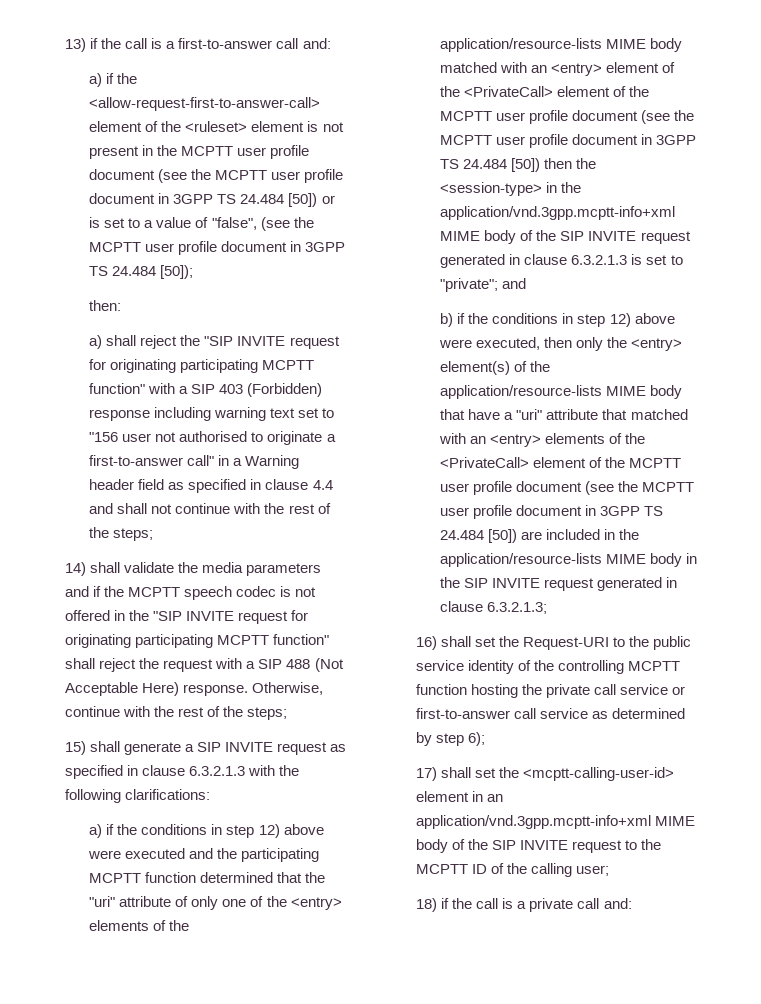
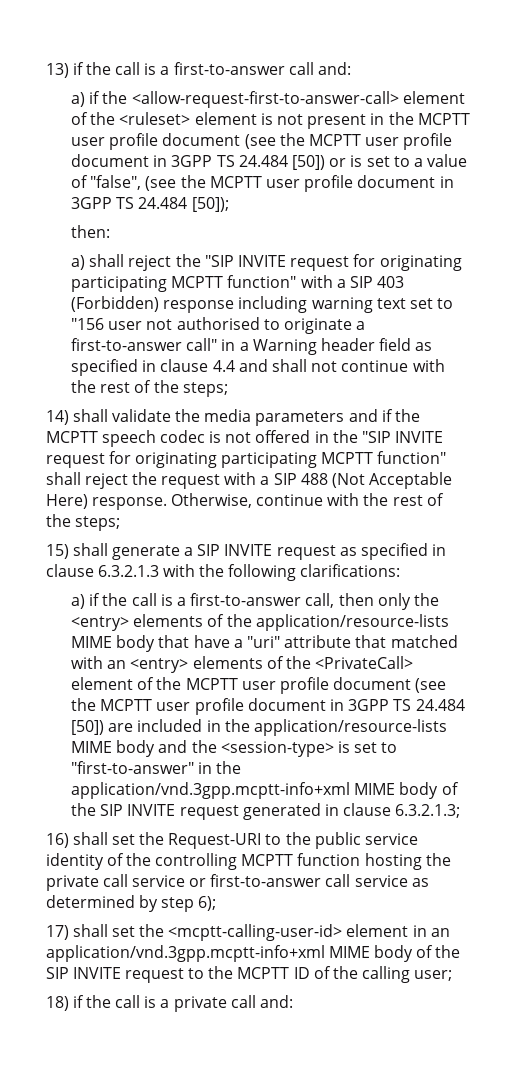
[141,824,324,838] [88,848,320,862] [89,872,326,883] [89,896,342,910] [89,920,190,931] [440,38,683,52] [440,62,676,76] [440,86,650,97] [440,110,695,124] [440,134,697,148] [440,158,597,172] [440,182,582,196] [440,206,676,220] [440,230,691,244] [440,254,683,268] [440,278,527,292] [440,313,675,327] [439,337,541,350] conditions in step 12) above were executed and the participating MCPTT function determined that the "uri" attribute of only one of the <entry> elements of the application/resource-lists MIME body matched with an <entry> element of the <PrivateCall> element of the MCPTT user profile document (see the MCPTT user profile document in 3GPP TS 24.484 [50]) then the <session-type> in the application/vnd.3gpp.mcptt-info+xml MIME body of the SIP INVITE request generated in clause 6.3.2.1.3 is set to "private"; and // b) if the conditions in step 12) above were executed, -> [131,593,335,608] call is a first-to-answer call,
[440,361,511,375] element(s) -> [133,614,204,627] elements
[686,553,698,564] in -> [158,740,398,757] [71,761,242,774] [71,782,459,799] and the <session-type> is set to "first-to-answer" in the application/vnd.3gpp.mcptt-info+xml MIME body of

